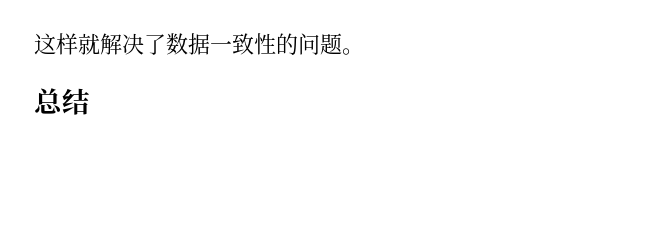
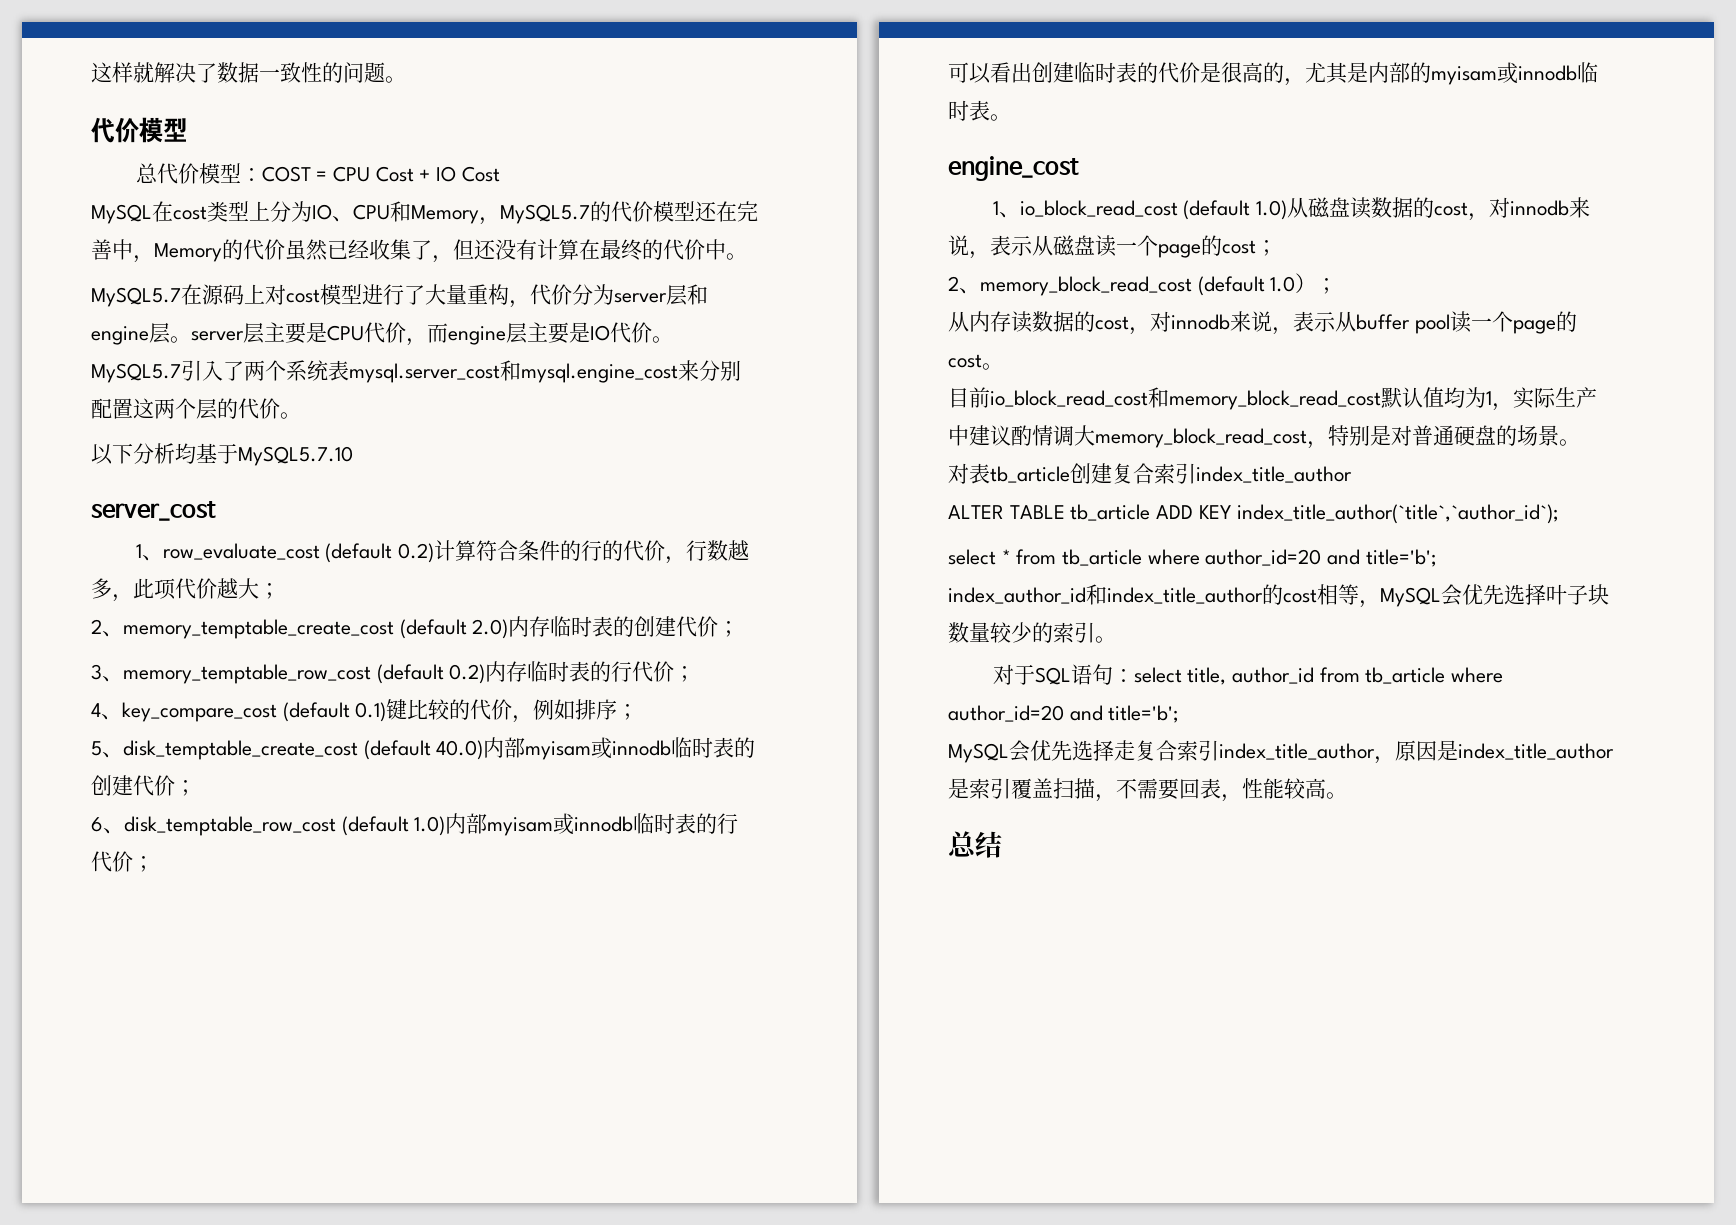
(364, 51) none -> [91,117,187,143] [135,163,500,184] [91,201,758,225] [91,239,747,263] [91,284,708,308] [91,322,673,346] [91,360,741,383] [91,398,301,420] [91,443,353,466] [91,501,216,521] [135,540,749,564] [91,578,280,602] [91,616,740,639] [91,661,696,684] [91,699,639,723] [91,737,756,760] [91,775,196,796] [91,813,739,836] [91,851,154,872] [948,62,1598,86] [948,100,1011,121] [948,156,1079,181] [992,197,1590,221] [948,235,1277,259] [948,273,1338,296] [948,311,1577,335] [948,354,1003,370] [948,387,1597,411] [948,425,1580,449] [948,463,1352,484] [948,504,1560,524] [948,549,1437,567] [948,584,1609,608] [948,622,1116,643] [992,664,1503,685] [948,705,1180,723] [948,740,1614,764] [948,778,1347,802] // 代价模型 // 总代价模型：COST = CPU Cost + IO Cost // MySQL在cost类型上分为IO、CPU和Memory，MySQL5.7的代价模型还在完善中，Memory的代价虽然已经收集了，但还没有计算在最终的代价中。 // MySQL5.7在源码上对cost模型进行了大量重构，代价分为server层和engine层。server层主要是CPU代价，而engine层主要是IO代价。MySQL5.7引入了两个系统表mysql.server_cost和mysql.engine_cost来分别配置这两个层的代价。 // 以下分析均基于MySQL5.7.10 // server_cost // 1、row_evaluate_cost (default 0.2)计算符合条件的行的代价，行数越多，此项代价越大； // 2、memory_temptable_create_cost (default 2.0)内存临时表的创建代价； // 3、memory_temptable_row_cost (default 0.2)内存临时表的行代价； // 4、key_compare_cost (default 0.1)键比较的代价，例如排序； // 5、disk_temptable_create_cost (default 40.0)内部myisam或innodb临时表的创建代价； // 6、disk_temptable_row_cost (default 1.0)内部myisam或innodb临时表的行代价； // 可以看出创建临时表的代价是很高的，尤其是内部的myisam或innodb临时表。 // engine_cost // 1、io_block_read_cost (default 1.0)从磁盘读数据的cost，对innodb来说，表示从磁盘读一个page的cost； // 2、memory_block_read_cost (default 1.0）； // 从内存读数据的cost，对innodb来说，表示从buffer pool读一个page的cost。 // 目前io_block_read_cost和memory_block_read_cost默认值均为1，实际生产中建议酌情调大memory_block_read_cost，特别是对普通硬盘的场景。 // 对表tb_article创建复合索引index_title_author // ALTER TABLE tb_article ADD KEY index_title_author(`title`,`author_id`); // select * from tb_article where author_id=20 and title='b'; // index_author_id和index_title_author的cost相等，MySQL会优先选择叶子块数量较少的索引。 // 对于SQL语句：select title, author_id from tb_article where author_id=20 and title='b'; // MySQL会优先选择走复合索引index_title_author，原因是index_title_author是索引覆盖扫描，不需要回表，性能较高。

